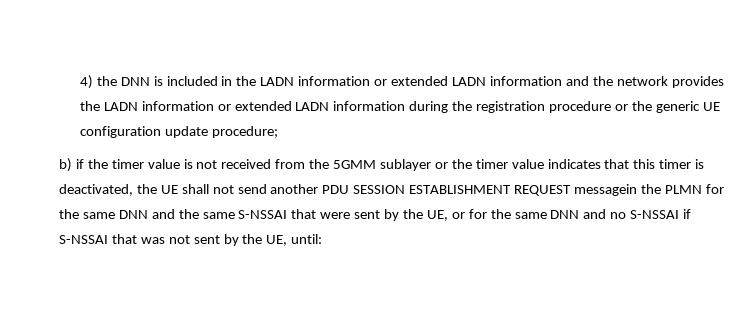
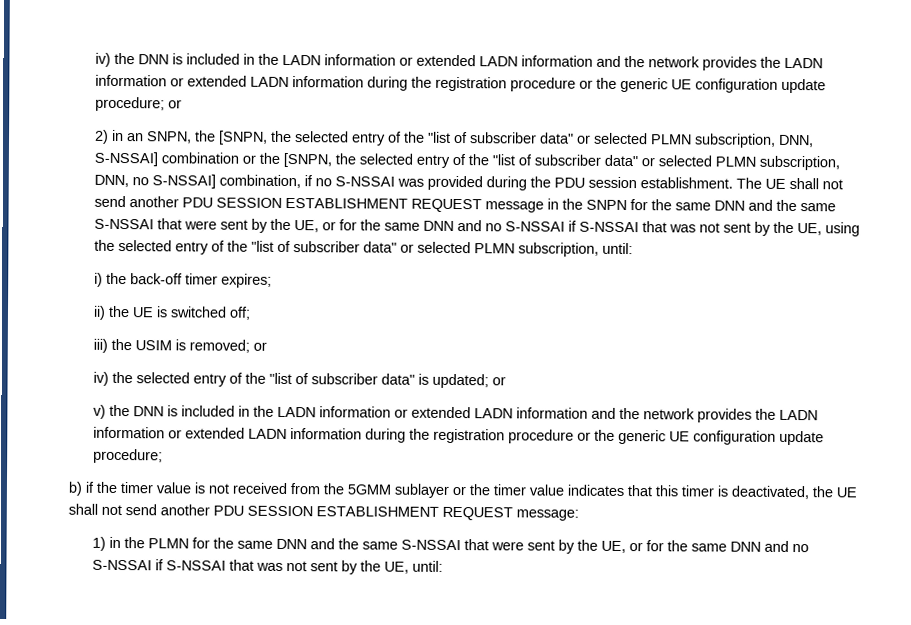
[79,75,93,89] 4) -> [94,52,823,71] [94,74,826,94] [94,96,182,112] [93,129,814,148] [93,151,840,171] [93,174,843,191] [93,195,836,213] [93,218,860,237] [93,239,633,257] [93,272,272,288] [92,305,251,320] [92,338,267,353] [92,371,506,389] [92,404,106,419] iv) the DNN is included in the LADN information or extended LADN information and the network provides the LADN information or extended LADN information during the registration procedure or the generic UE configuration update procedure; or // 2) in an SNPN, the [SNPN, the selected entry of the "list of subscriber data" or selected PLMN subscription, DNN, S-NSSAI] combination or the [SNPN, the selected entry of the "list of subscriber data" or selected PLMN subscription, DNN, no S-NSSAI] combination, if no S-NSSAI was provided during the PDU session establishment. The UE shall not send another PDU SESSION ESTABLISHMENT REQUEST message in the SNPN for the same DNN and the same S-NSSAI that were sent by the UE, or for the same DNN and no S-NSSAI if S-NSSAI that was not sent by the UE, using the selected entry of the "list of subscriber data" or selected PLMN subscription, until: // i) the back-off timer expires; // ii) the UE is switched off; // iii) the USIM is removed; or // iv) the selected entry of the "list of subscriber data" is updated; or // v)
[573,184,637,196] messagein -> [515,509,579,521] [91,536,121,551] message: // 1) in

